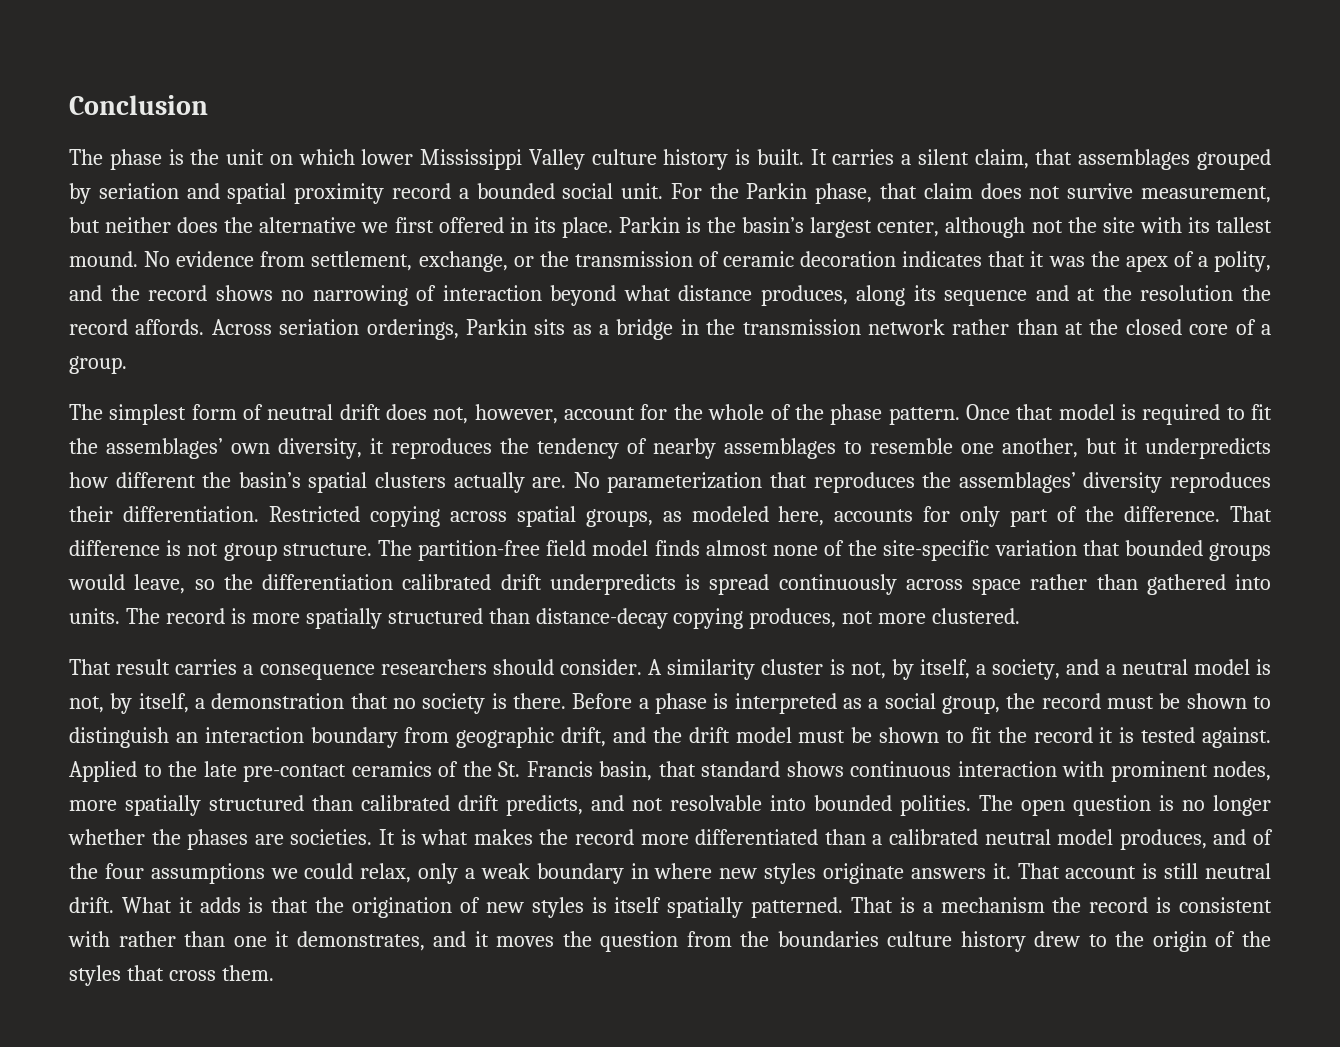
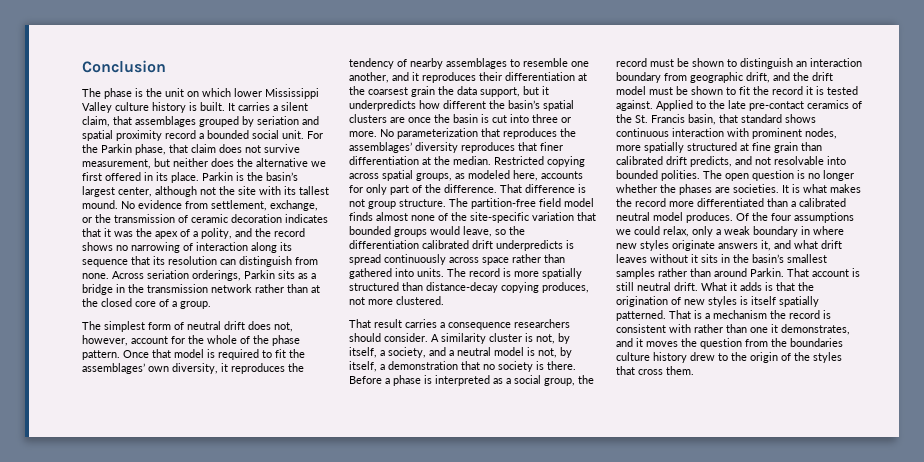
[550,285,1271,306] [69,319,205,335] beyond what distance produces, along its sequence and at the resolution the record affords. -> [251,242,292,253] [82,256,318,267] [82,273,109,279] along its sequence that its resolution can distinguish from none.
(1078, 448) none -> [392,72,587,83] [349,86,520,97] and it reproduces their differentiation at the coarsest grain the data support,
[453,472,567,493] actually are. -> [390,114,571,123] [349,131,377,137] are once the basin is cut into three or more.
[69,506,259,522] their differentiation. -> [518,142,563,151] [349,156,491,165] that finer differentiation at the median.
(304, 803) none -> [740,142,798,153] at fine grain
[1119,829,1273,850] produces, and of -> [686,212,749,223] produces. Of
[992,863,1011,879] it. -> [761,240,842,251] [616,254,827,263] [616,268,784,279] it, and what drift leaves without it sits in the basin’s smallest samples rather than around Parkin.

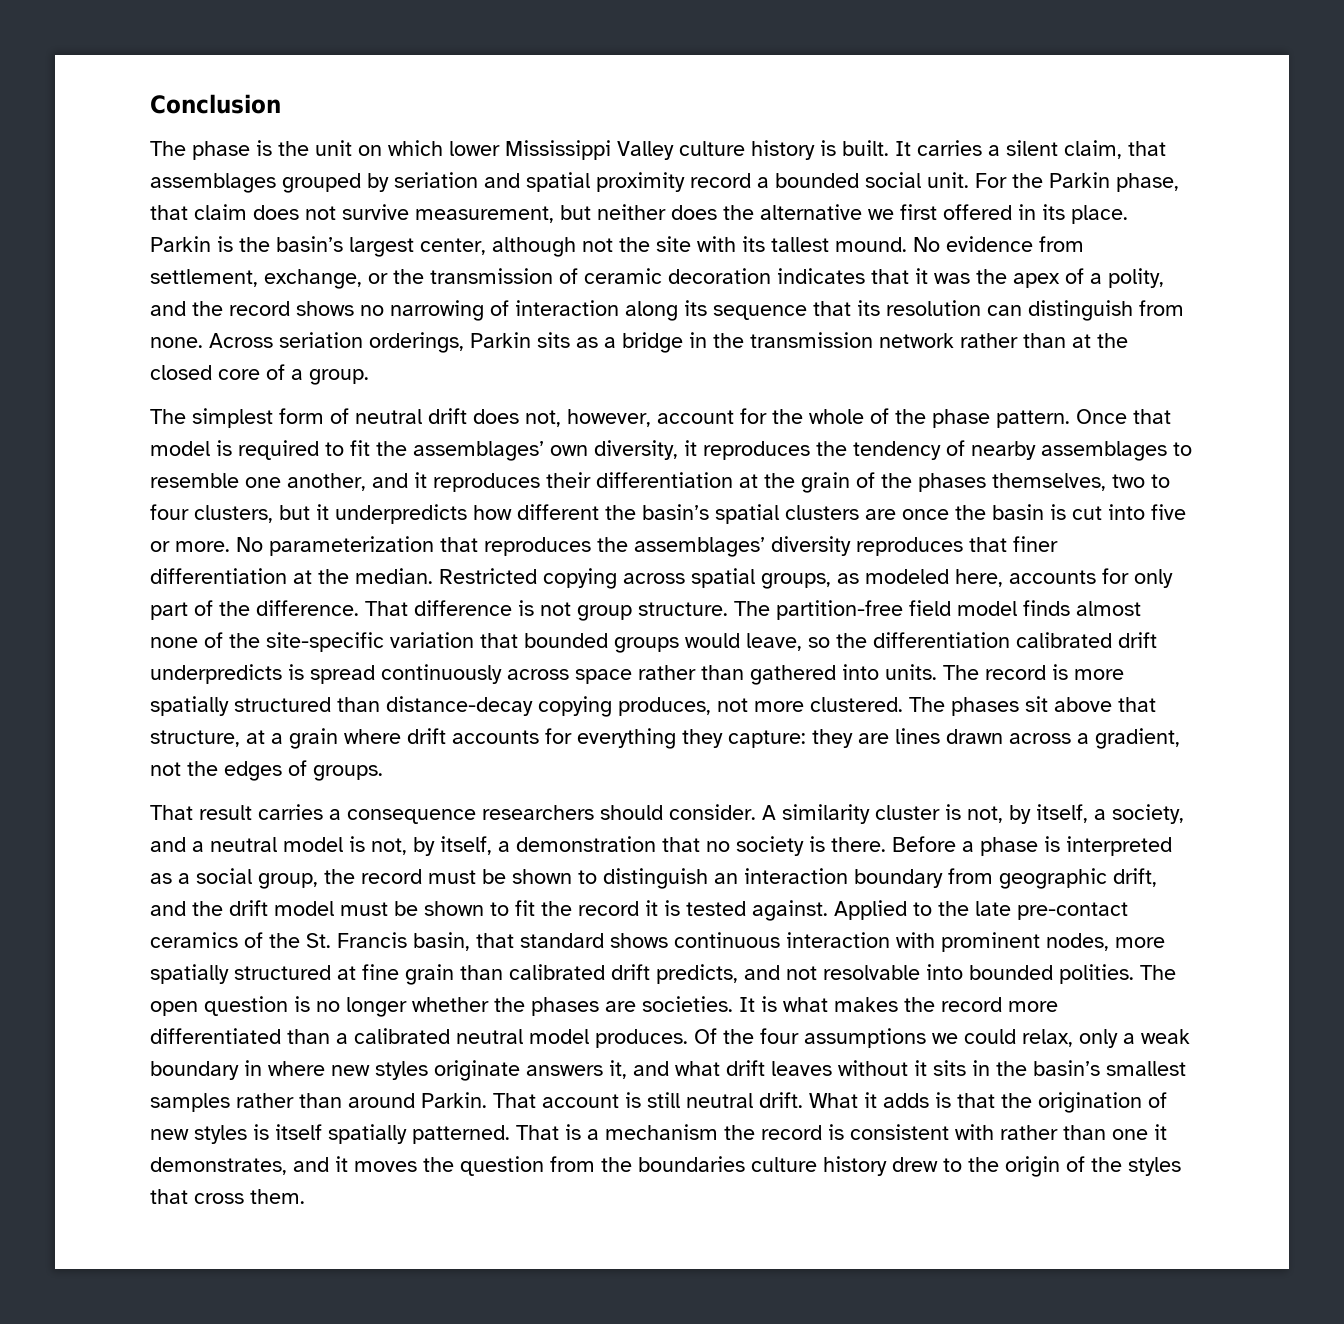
[368,86,520,97] coarsest grain the data support, -> [801,472,1170,493] [150,504,273,523] grain of the phases themselves, two to four clusters,
[532,114,558,123] three -> [1151,504,1186,520] five
(444, 300) none -> [909,696,1156,716] [150,728,1180,749] [150,760,383,781] The phases sit above that structure, at a grain where drift accounts for everything they capture: they are lines drawn across a gradient, not the edges of groups.

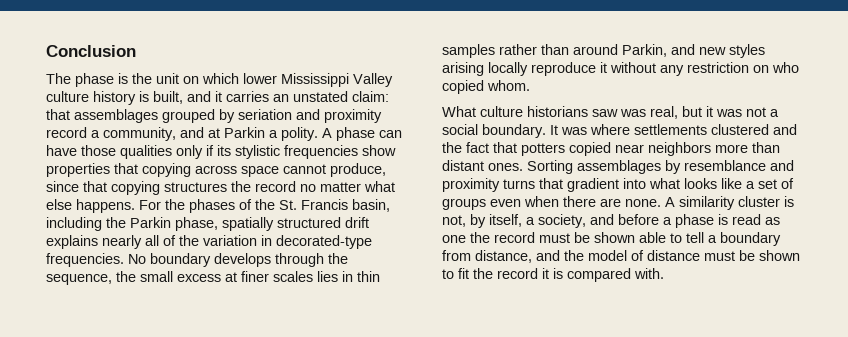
[842,140,1122,159] built. It carries a silent claim, -> [153,91,389,104] built, and it carries an unstated claim:
[526,172,590,192] spatial -> (320, 114) none
[775,172,1179,192] [150,204,1128,224] [150,236,1084,257] [150,268,1164,289] [150,300,1184,321] [150,332,1128,353] [150,364,369,385] [150,408,1171,428] [150,440,1192,461] [150,472,1170,493] [150,504,1186,524] [150,536,1058,557] [150,568,1173,589] [150,600,1141,621] [150,632,1157,653] [150,664,1124,685] [150,696,1156,717] [150,728,1180,749] [150,760,383,781] [150,804,756,824] bounded social unit. For the Parkin phase, that claim does not survive measurement, but neither does the alternative we first offered in its place. Parkin is the basin’s largest center, although not the site with its tallest mound. No evidence from settlement, exchange, or the transmission of ceramic decoration indicates that it was the apex of a polity, and the record shows no narrowing of interaction along its sequence that its resolution can distinguish from none. Across seriation orderings, Parkin sits as a bridge in the transmission network rather than at the closed core of a group. // The simplest form of neutral drift does not, however, account for the whole of the phase pattern. Once that model is required to fit the assemblages’ own diversity, it reproduces the tendency of nearby assemblages to resemble one another, and it reproduces their differentiation at the grain of the phases themselves, two to four clusters, but it underpredicts how different the basin’s spatial clusters are once the basin is cut into five or more. No parameterization that reproduces the assemblages’ diversity reproduces that finer differentiation at the median. Restricted copying across spatial groups, as modeled here, accounts for only part of the difference. That difference is not group structure. The partition-free field model finds almost none of the site-specific variation that bounded groups would leave, so the differentiation calibrated drift underpredicts is spread continuously across space rather than gathered into units. The record is more spatially structured than distance-decay copying produces, not more clustered. The phases sit above that structure, at a grain where drift accounts for everything they capture: they are lines drawn across a gradient, not the edges of groups. // That result carries a consequence researchers should consider. -> [103,127,402,141] [46,145,396,159] [46,163,386,177] [46,181,395,195] [46,199,390,213] [46,217,369,231] [46,235,372,249] [46,253,348,267] [46,271,380,285] [442,44,765,58] [442,62,799,76] [442,80,530,94] [442,106,779,119] [442,124,797,138] [442,142,780,156] [442,160,794,174] [442,178,794,192] [442,196,661,210] community, and at Parkin a polity. A phase can have those qualities only if its stylistic frequencies show properties that copying across space cannot produce, since that copying structures the record no matter what else happens. For the phases of the St. Francis basin, including the Parkin phase, spatially structured drift explains nearly all of the variation in decorated-type frequencies. No boundary develops through the sequence, the small excess at finer scales lies in thin samples rather than around Parkin, and new styles arising locally reproduce it without any restriction on who copied whom. // What culture historians saw was real, but it was not a social boundary. It was where settlements clustered and the fact that potters copied near neighbors more than distant ones. Sorting assemblages by resemblance and proximity turns that gradient into what looks like a set of groups even when there are none.
[192,836,1172,856] [150,868,318,889] a neutral model is not, by itself, a demonstration that no society is there. Before a phase is interpreted as a social group, -> [618,214,780,228] [442,235,466,243] before a phase is read as one
[578,868,1157,889] [150,900,334,916] to distinguish an interaction boundary from geographic drift, and the drift model -> [639,232,781,246] [442,250,700,263] able to tell a boundary from distance, and the model of distance
[686,900,1128,921] [150,932,1165,952] [150,964,1176,985] [150,996,1058,1017] [150,1028,1190,1048] [150,1060,1186,1081] [150,1092,1167,1113] [150,1124,1167,1144] [150,1156,1181,1177] [150,1189,305,1204] tested against. Applied to the late pre-contact ceramics of the St. Francis basin, that standard shows continuous interaction with prominent nodes, more spatially structured at fine grain than calibrated drift predicts, and not resolvable into bounded polities. The open question is no longer whether the phases are societies. It is what makes the record more differentiated than a calibrated neutral model produces. Of the four assumptions we could relax, only a weak boundary in where new styles originate answers it, and what drift leaves without it sits in the basin’s smallest samples rather than around Parkin. That account is still neutral drift. What it adds is that the origination of new styles is itself spatially patterned. That is a mechanism the record is consistent with rather than one it demonstrates, and it moves the question from the boundaries culture history drew to the origin of the styles that cross them. -> [567,268,664,282] compared with.

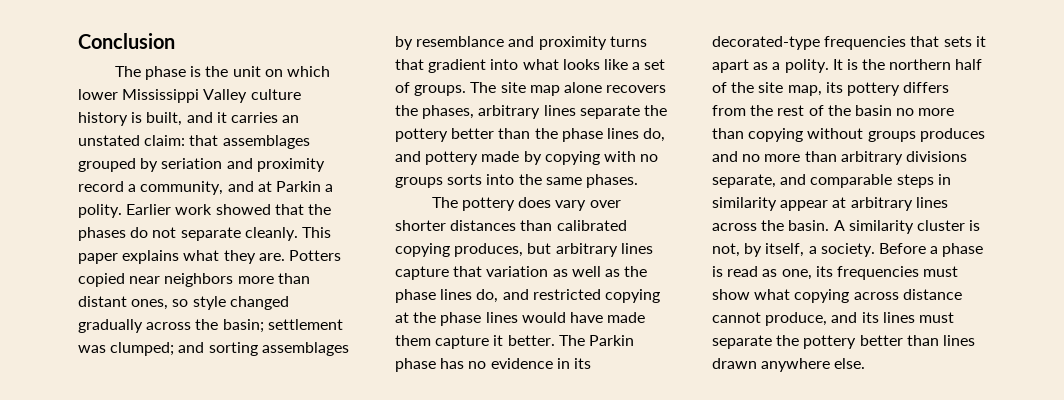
[322,127,402,141] [46,145,396,159] [46,163,386,177] [46,181,395,195] [46,199,390,213] [46,217,369,231] [46,235,372,249] [46,253,348,267] [46,271,380,285] [442,44,765,58] [442,62,799,76] [442,80,530,94] [442,106,779,119] [442,124,797,138] [442,142,565,156] A phase can have those qualities only if its stylistic frequencies show properties that copying across space cannot produce, since that copying structures the record no matter what else happens. For the phases of the St. Francis basin, including the Parkin phase, spatially structured drift explains nearly all of the variation in decorated-type frequencies. No boundary develops through the sequence, the small excess at finer scales lies in thin samples rather than around Parkin, and new styles arising locally reproduce it without any restriction on who copied whom. // What culture historians saw was real, but it was not a social boundary. It was where settlements clustered and the fact that potters -> [126,204,331,215] [78,227,331,241] [78,250,341,264] Earlier work showed that the phases do not separate cleanly. This paper explains what they are. Potters
[488,160,573,174] ones. Sorting -> [131,296,289,310] [78,319,343,333] [78,342,258,356] ones, so style changed gradually across the basin; settlement was clumped; and sorting
[442,196,661,210] groups even when there are none. -> [414,82,667,96] [395,105,667,119] [395,128,666,142] [395,151,659,165] [395,174,638,188] [431,197,621,211] [395,220,627,231] [395,243,653,257] [395,266,648,280] [395,289,660,303] [395,312,646,326] [395,335,634,349] [395,358,591,372] [712,36,986,50] [712,59,983,73] [712,82,950,96] [712,105,955,116] [712,128,985,142] [712,151,967,165] [712,174,951,188] [712,197,948,211] [712,220,830,231] groups. The site map alone recovers the phases, arbitrary lines separate the pottery better than the phase lines do, and pottery made by copying with no groups sorts into the same phases. // The pottery does vary over shorter distances than calibrated copying produces, but arbitrary lines capture that variation as well as the phase lines do, and restricted copying at the phase lines would have made them capture it better. The Parkin phase has no evidence in its decorated-type frequencies that sets it apart as a polity. It is the northern half of the site map, its pottery differs from the rest of the basin no more than copying without groups produces and no more than arbitrary divisions separate, and comparable steps in similarity appear at arbitrary lines across the basin.
[538,214,659,228] society, and before -> [820,243,926,257] society. Before
[442,232,781,246] [442,250,800,263] [442,268,664,282] one the record must be shown able to tell a boundary from distance, and the model of distance must be shown to fit the record it is compared with. -> [781,266,959,280] [712,289,962,303] [712,312,954,326] [712,335,975,349] [712,358,866,372] one, its frequencies must show what copying across distance cannot produce, and its lines must separate the pottery better than lines drawn anywhere else.

